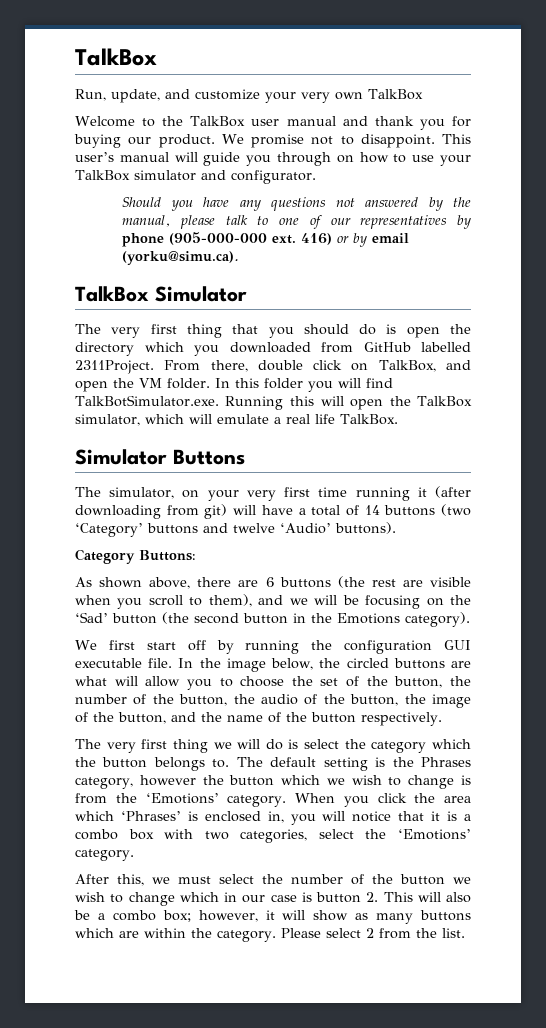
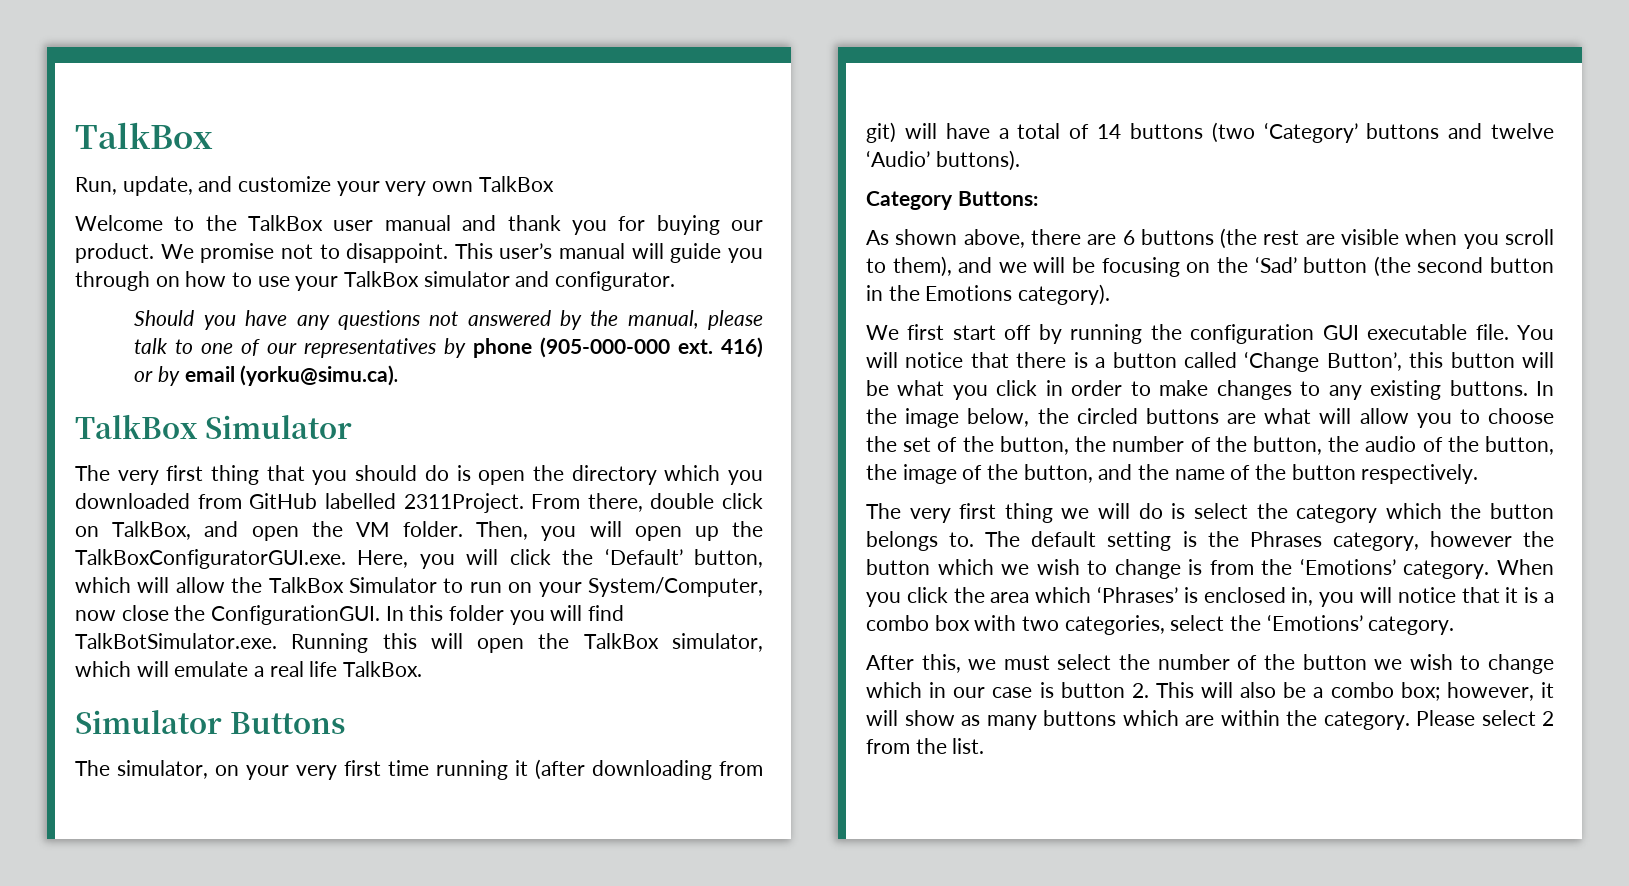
(210, 383) none -> [476,521,763,541] [75,548,764,569] [75,577,763,597] [75,605,381,625] Then, you will open up the TalkBoxConfiguratorGUI.exe. Here, you will click the ‘Default’ button, which will allow the TalkBox Simulator to run on your System/Computer, now close the ConfigurationGUI.
(173, 663) none -> [1517,325,1554,340] [866,351,1554,372] [866,380,1528,400] You will notice that there is a button called ‘Change Button’, this button will be what you click in order to make changes to any existing buttons.

